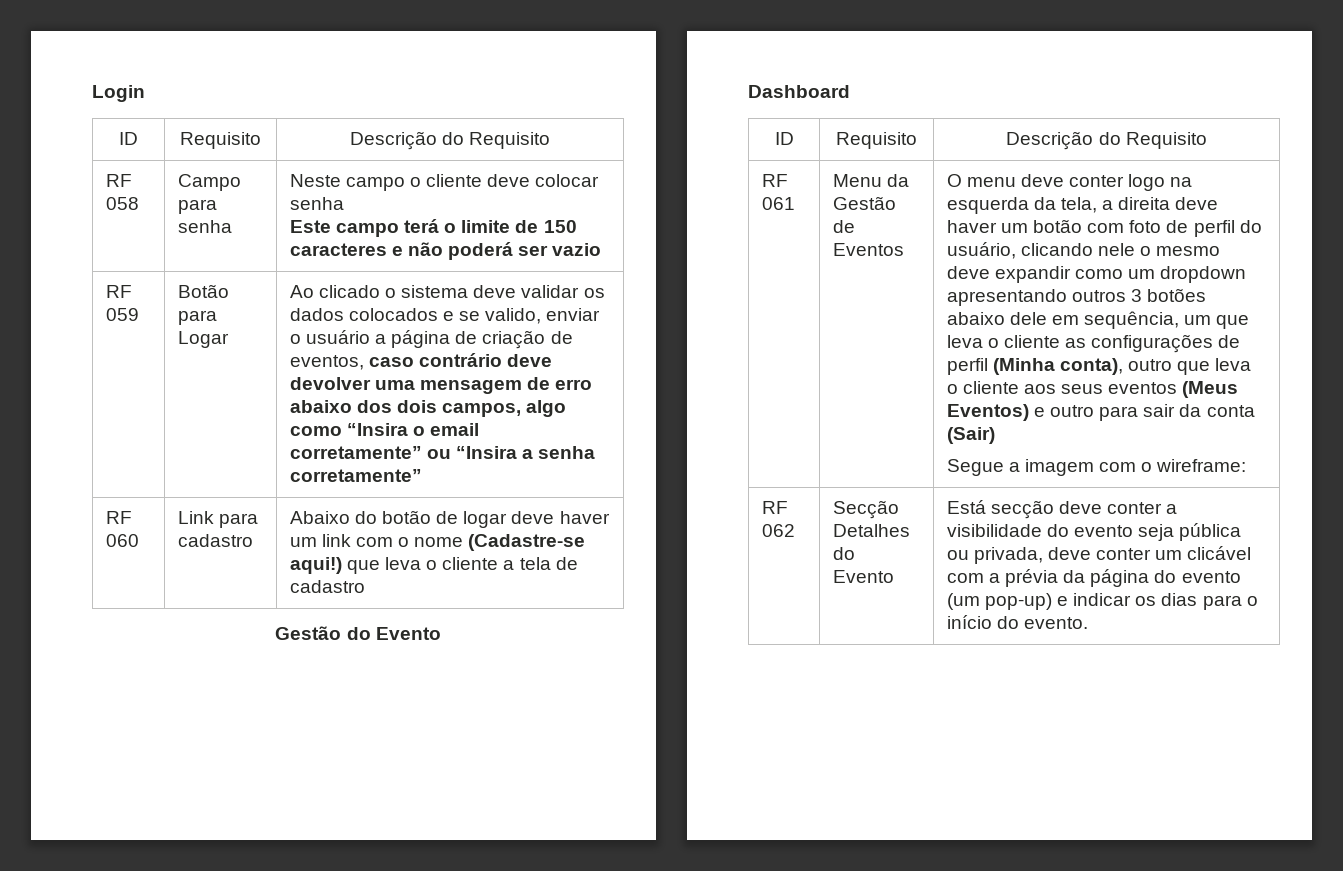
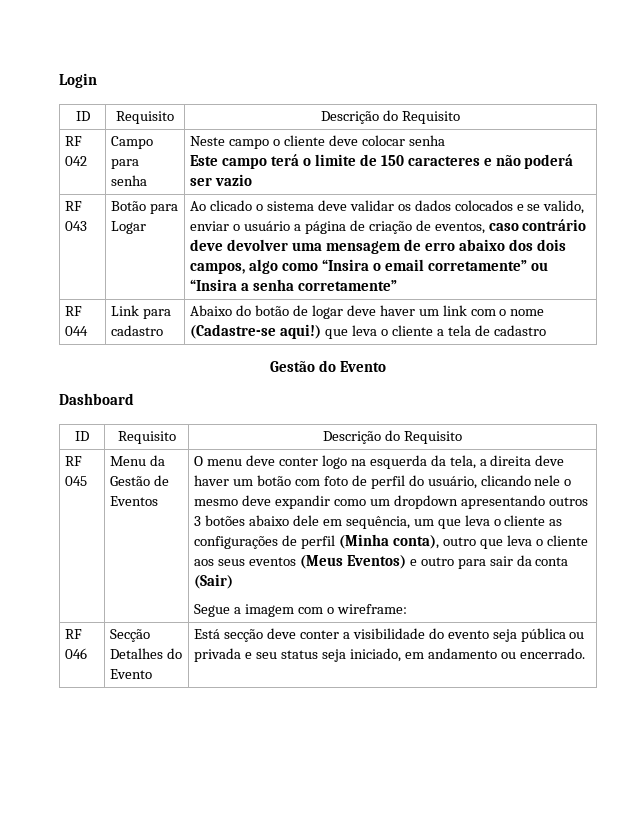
[105,197,139,210] 058 -> [65,156,88,166] 042
[105,308,139,321] 059 -> [65,221,88,231] 043
[105,534,139,547] 060 -> [65,326,89,336] 044
[761,197,795,210] 061 -> [65,476,88,486] 045
[761,524,795,537] 062 -> [65,648,88,659] 046
[973,546,1252,564] [946,569,1241,587] [946,593,1258,610] [946,615,1089,629] privada, deve conter um clicável com a prévia da página do evento (um pop-up) e indicar os dias para o início do evento. -> [194,648,585,662] privada e seu status seja iniciado, em andamento ou encerrado.

